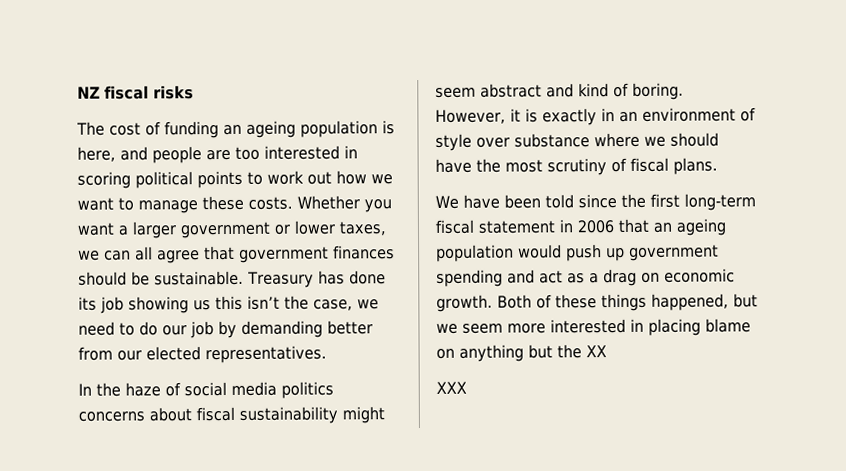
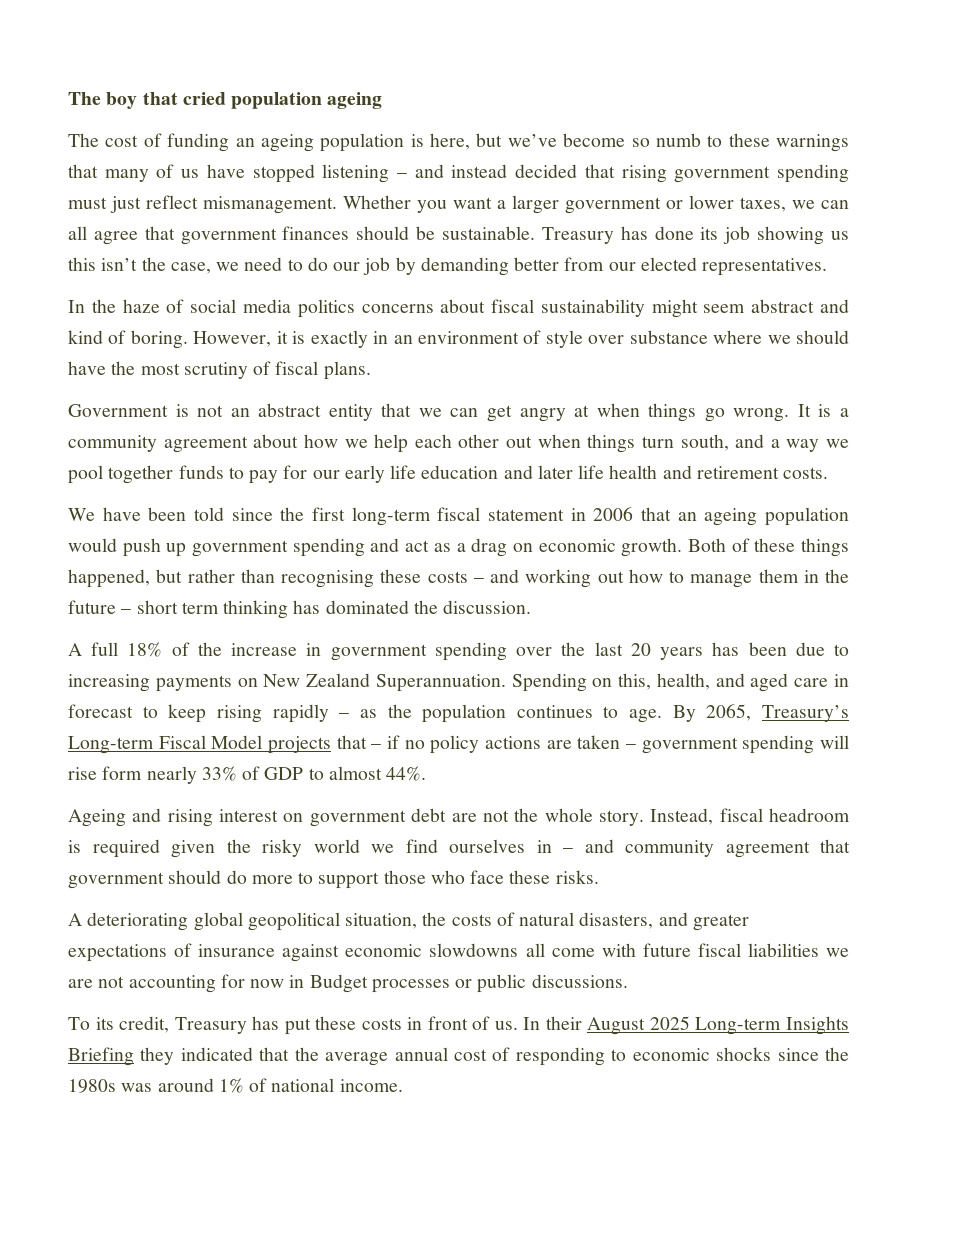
[77,85,194,100] NZ fiscal risks -> [68,92,383,109] The boy that cried population ageing
[120,145,358,164] [77,170,393,189] [77,195,293,214] and people are too interested in scoring political points to work out how we want to manage these costs. -> [476,133,849,152] [68,164,849,183] [68,195,337,214] but we’ve become so numb to these warnings that many of us have stopped listening – and instead decided that rising government spending must just reflect mismanagement.
(718, 166) none -> [68,403,849,422] [68,434,849,453] [68,465,829,484] // Government is not an abstract entity that we can get angry at when things go wrong. It is a community agreement about how we help each other out when things turn south, and a way we pool together funds to pay for our early life education and later life health and retirement costs.
[436,318,751,336] [436,344,607,362] [436,381,467,394] we seem more interested in placing blame on anything but the XX // XXX -> [187,569,849,588] [68,600,532,619] [68,642,850,661] [68,673,850,692] [68,704,849,723] [68,735,849,754] [68,766,427,784] [68,808,850,827] [68,839,850,858] [68,870,599,889] [68,912,749,931] [68,943,850,962] [68,974,628,993] [68,1016,849,1035] [68,1047,850,1066] [68,1078,403,1093] rather than recognising these costs – and working out how to manage them in the future – short term thinking has dominated the discussion. // A full 18% of the increase in government spending over the last 20 years has been due to increasing payments on New Zealand Superannuation. Spending on this, health, and aged care in forecast to keep rising rapidly – as the population continues to age. By 2065, Treasury’s Long-term Fiscal Model projects that – if no policy actions are taken – government spending will rise form nearly 33% of GDP to almost 44%. // Ageing and rising interest on government debt are not the whole story. Instead, fiscal headroom is required given the risky world we find ourselves in – and community agreement that government should do more to support those who face these risks. // A deteriorating global geopolitical situation, the costs of natural disasters, and greater expectations of insurance against economic slowdowns all come with future fiscal liabilities we are not accounting for now in Budget processes or public discussions. // To its credit, Treasury has put these costs in front of us. In their August 2025 Long-term Insights Briefing they indicated that the average annual cost of responding to economic shocks since the 1980s was around 1% of national income.

